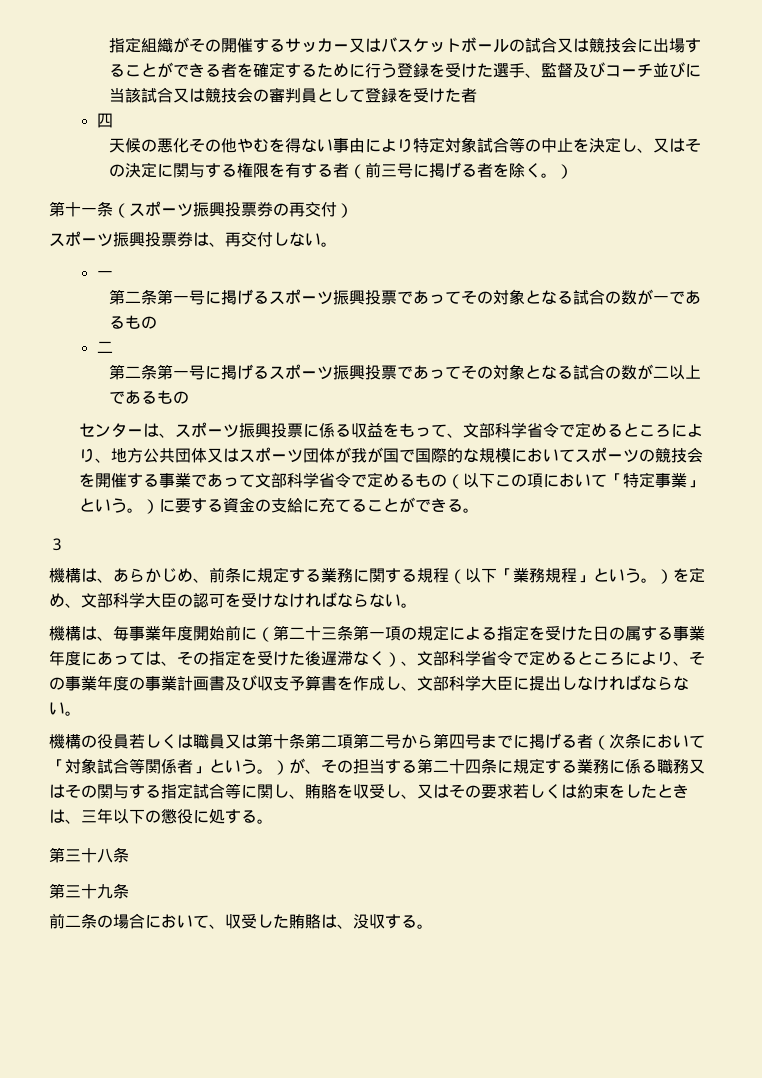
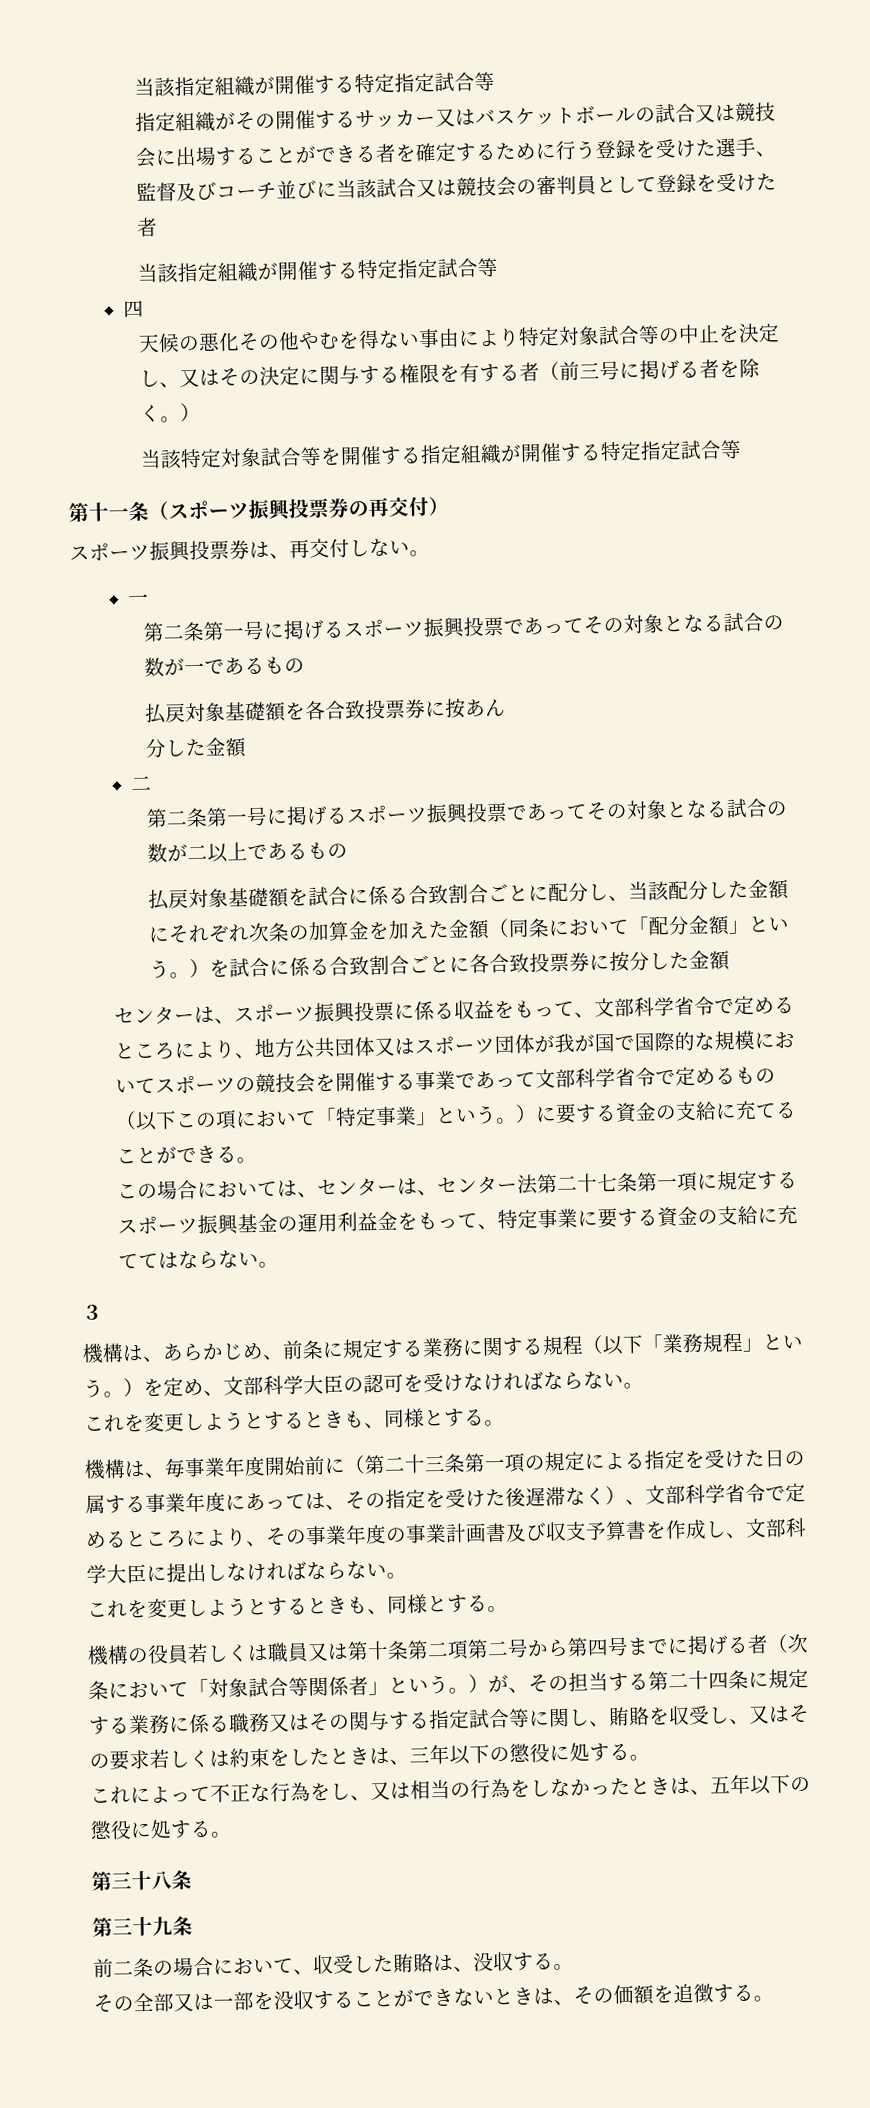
(109, 45) none -> [133,71,495,98] 当該指定組織が開催する特定指定試合等 //
(478, 95) none -> [136,257,498,284] // 当該指定組織が開催する特定指定試合等
(574, 171) none -> [139,439,742,470] // 当該特定対象試合等を開催する指定組織が開催する特定指定試合等
(158, 322) none -> [144,698,506,724] [144,737,246,758] // 払戻対象基礎額を各合致投票券に按あん // 分した金額
(190, 397) none -> [147,879,789,910] [147,915,789,944] [148,950,730,979] // 払戻対象基礎額を試合に係る合致割合ごとに配分し、当該配分した金額にそれぞれ次条の加算金を加えた金額（同条において「配分金額」という。）を試合に係る合致割合ごとに各合致投票券に按分した金額
(480, 510) none -> [116,1170,798,1200] [116,1204,798,1235] [117,1250,279,1270] // この場合においては、センターは、センター法第二十七条第一項に規定するスポーツ振興基金の運用利益金をもって、特定事業に要する資金の支給に充ててはならない。
(417, 605) none -> [84,1408,505,1433] // これを変更しようとするときも、同様とする。
(81, 713) none -> [87,1594,508,1619] // これを変更しようとするときも、同様とする。
(273, 821) none -> [90,1774,811,1805] [90,1819,232,1840] // これによって不正な行為をし、又は相当の行為をしなかったときは、五年以下の懲役に処する。
(433, 926) none -> [93,1983,774,2013] // その全部又は一部を没収することができないときは、その価額を追徴する。

